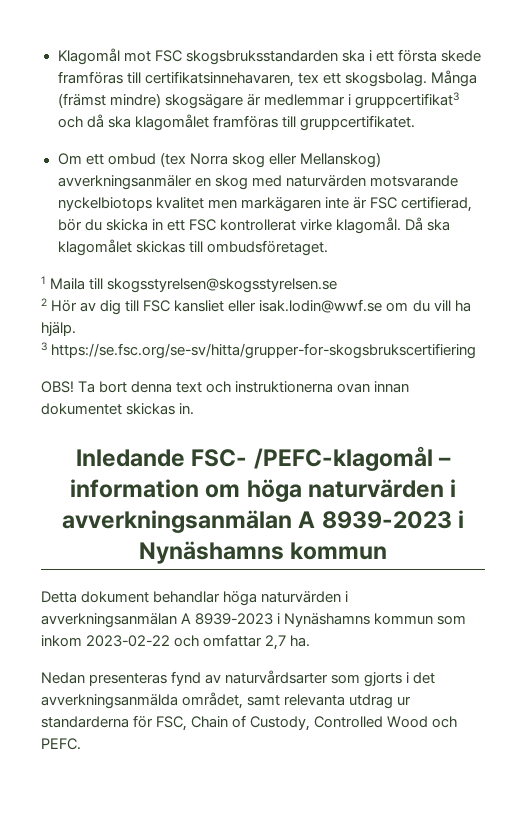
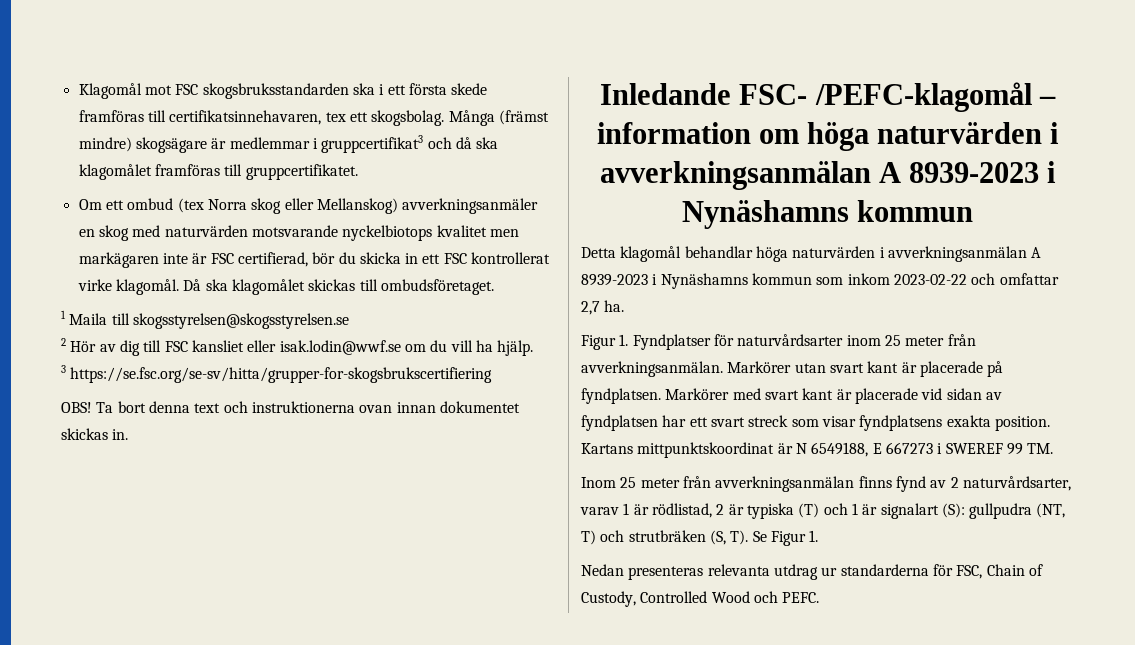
[81,591,150,603] dokument -> [620,246,682,262] klagomål
[41,670,436,687] [41,692,281,709] Nedan presenteras fynd av naturvårdsarter som gjorts i det avverkningsanmälda området, samt -> [581,334,976,350] [581,361,1004,377] [581,388,1002,404] [581,415,1050,431] [581,442,1054,458] [581,476,1071,492] [580,503,1066,519] [581,530,819,546] [581,564,704,580] Figur 1. Fyndplatser för naturvårdsarter inom 25 meter från avverkningsanmälan. Markörer utan svart kant är placerade på fyndplatsen. Markörer med svart kant är placerade vid sidan av fyndplatsen har ett svart streck som visar fyndplatsens exakta position. Kartans mittpunktskoordinat är N 6549188, E 667273 i SWEREF 99 TM. // Inom 25 meter från avverkningsanmälan finns fynd av 2 naturvårdsarter, varav 1 är rödlistad, 2 är typiska (T) och 1 är signalart (S): gullpudra (NT, T) och strutbräken (S, T). Se Figur 1. // Nedan presenteras

